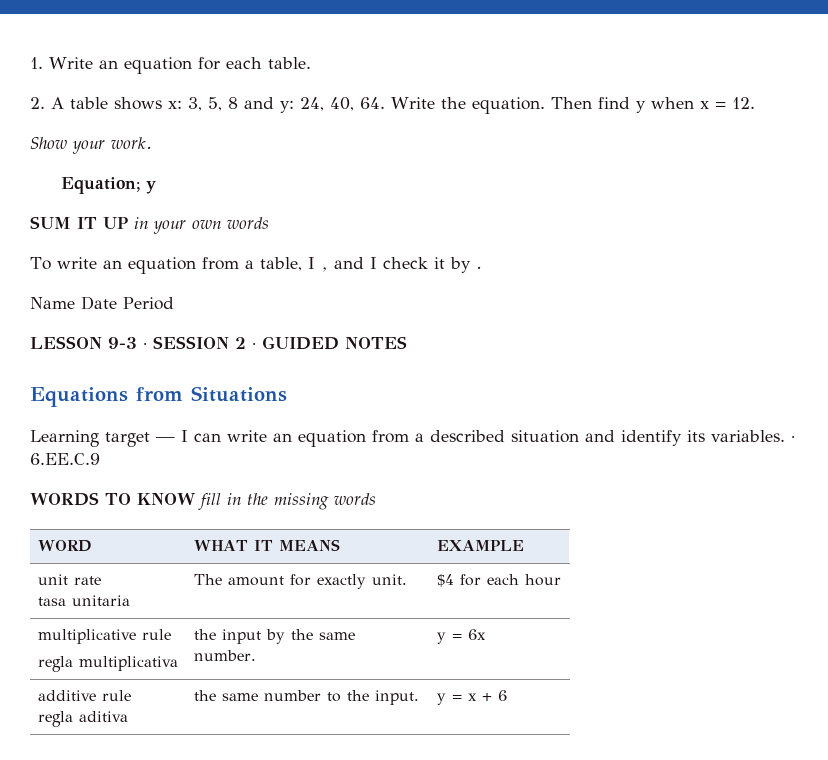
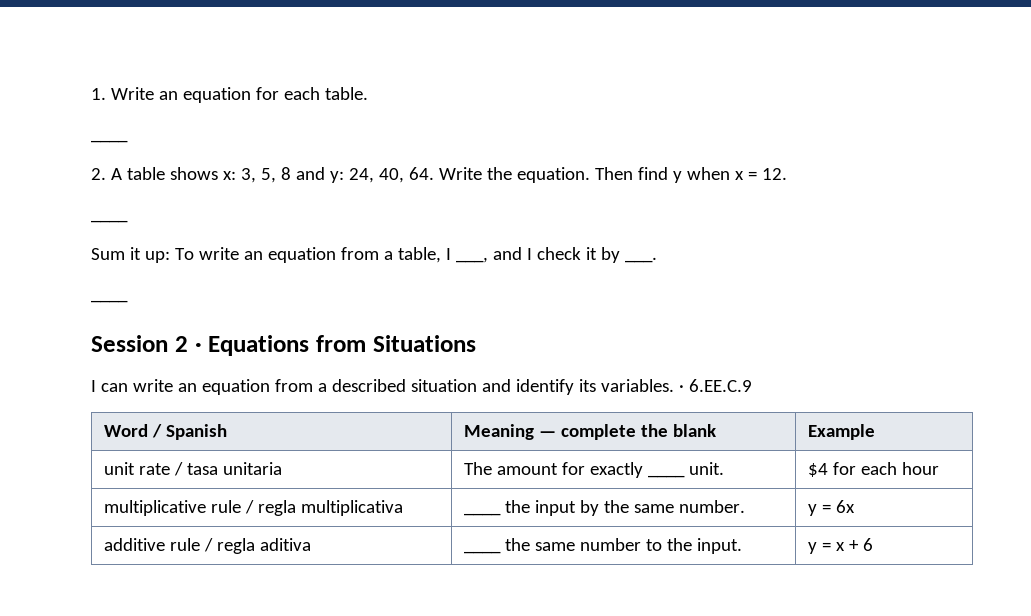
(311, 63) none -> [91,140,128,143] // ____
[30,137,152,154] [61,177,157,194] [30,216,269,234] Show your work. // Equation; y // SUM IT UP in your own words // -> [91,220,128,223] [91,247,170,263] ____ // Sum it up:
[320,267,328,272] , -> [455,257,488,263] ___,
[475,266,482,269] [30,296,174,310] [30,336,407,350] . // Name Date Period // LESSON 9-3 · SESSION 2 · GUIDED NOTES // -> [624,257,657,263] [91,300,128,303] [91,335,202,352] ___. // ____ // Session 2 ·
[30,430,175,447] Learning target — -> (476, 343) none
[30,492,376,510] [37,540,92,552] [193,539,340,551] [436,540,524,551] // WORDS TO KNOW fill in the missing words // WORD | WHAT IT MEANS | EXAMPLE -> [104,424,228,440] [464,424,717,440] [808,424,876,440] // Word / Spanish | Meaning — complete the blank | Example
(101, 580) // -> [174,462,184,476] /
(366, 581) none -> [648,475,686,478] ____
(171, 634) // -> [245,500,255,514] /
(178, 663) none -> [464,513,502,516] ____
(131, 695) // -> [204,538,214,552] /
(128, 716) none -> [464,551,502,554] ____

